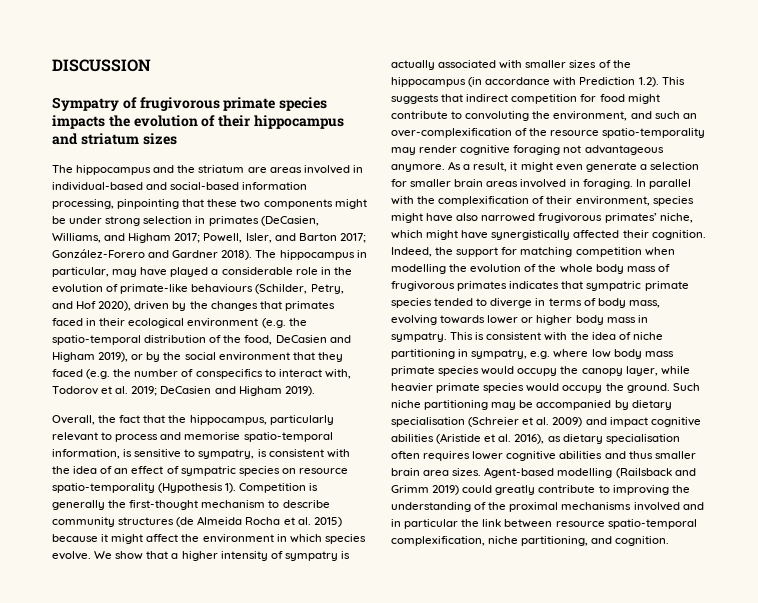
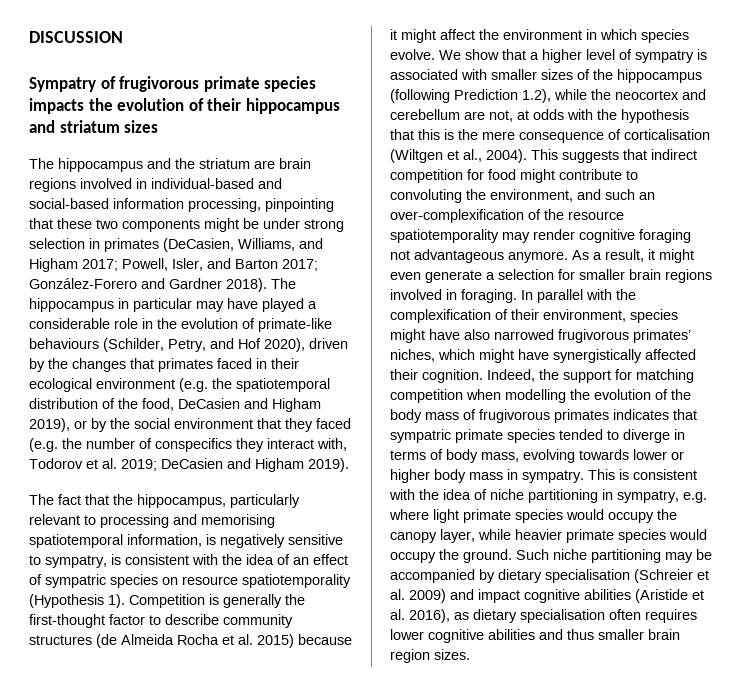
[269,167,302,173] areas -> [279,158,311,169] [29,178,76,192] brain regions
[52,267,109,277] particular, -> [133,298,192,312] particular
[52,335,141,345] spatio-temporal -> [236,378,330,392] spatiotemporal
[264,369,276,377] to -> [236,438,264,452] they
[52,415,117,425] Overall, the -> [29,494,54,505] The
[115,432,333,442] process and memorise spatio-temporal -> [100,514,275,528] [29,534,123,548] processing and memorising spatiotemporal
(133, 453) none -> [220,534,285,548] negatively
[52,483,155,493] spatio-temporality -> [242,574,351,588] spatiotemporality
[201,500,266,508] mechanism -> [109,614,145,625] factor
[220,551,268,561] intensity -> [586,49,615,60] level
[391,60,435,70] actually -> (707, 54) none
[468,77,659,87] (in accordance with Prediction 1.2). -> [390,89,706,103] [390,109,689,123] [390,129,710,143] [390,149,527,163] (following Prediction 1.2), while the neocortex and cerebellum are not, at odds with the hypothesis that this is the mere consequence of corticalisation (Wiltgen et al., 2004).
[602,128,706,138] spatio-temporality -> [390,229,499,243] spatiotemporality
[486,181,519,187] areas -> [665,269,712,283] regions
[659,213,693,223] niche, -> [390,349,435,362] niches,
[559,264,593,273] whole -> (691, 394) none
[591,349,674,359] low body mass -> [433,509,459,523] light
[423,467,696,478] [391,485,690,495] [391,502,704,512] [391,519,697,529] [391,536,670,546] area sizes. Agent-based modelling (Railsback and Grimm 2019) could greatly contribute to improving the understanding of the proximal mechanisms involved and in particular the link between resource spatio-temporal complexification, niche partitioning, and cognition. -> [390,649,470,663] region sizes.

